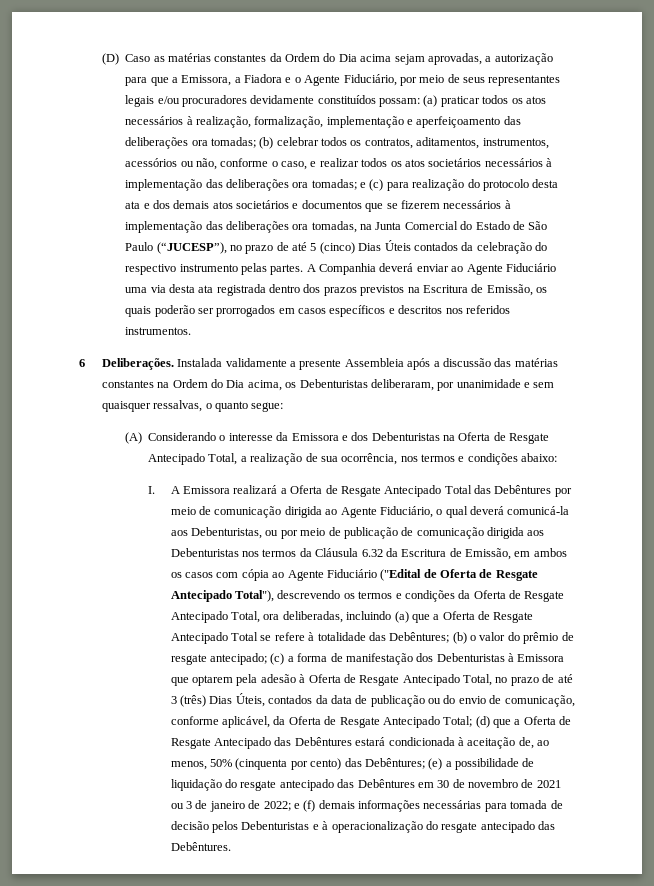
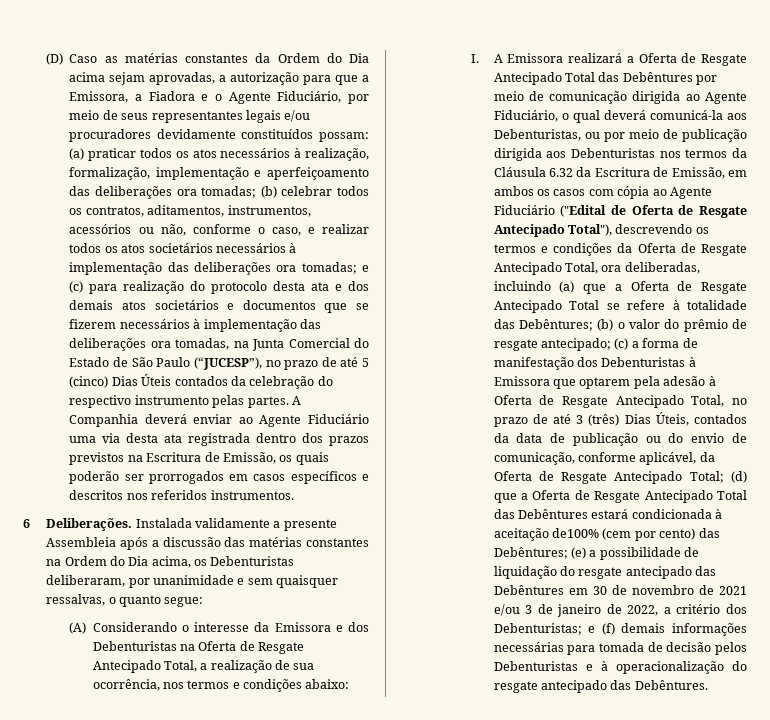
[401,527,484,539] de comunicação -> (747, 135) none
(272, 743) none -> [717,490,747,500] Total
[518,737,550,749] [170,758,288,770] de, ao menos, 50% (cinquenta -> [552,528,632,540] de100% (cem
[170,803,184,809] ou -> [493,604,520,616] e/ou
[263,801,291,811] 2022; -> [627,604,748,616] [493,623,582,635] 2022, a critério dos Debenturistas;

